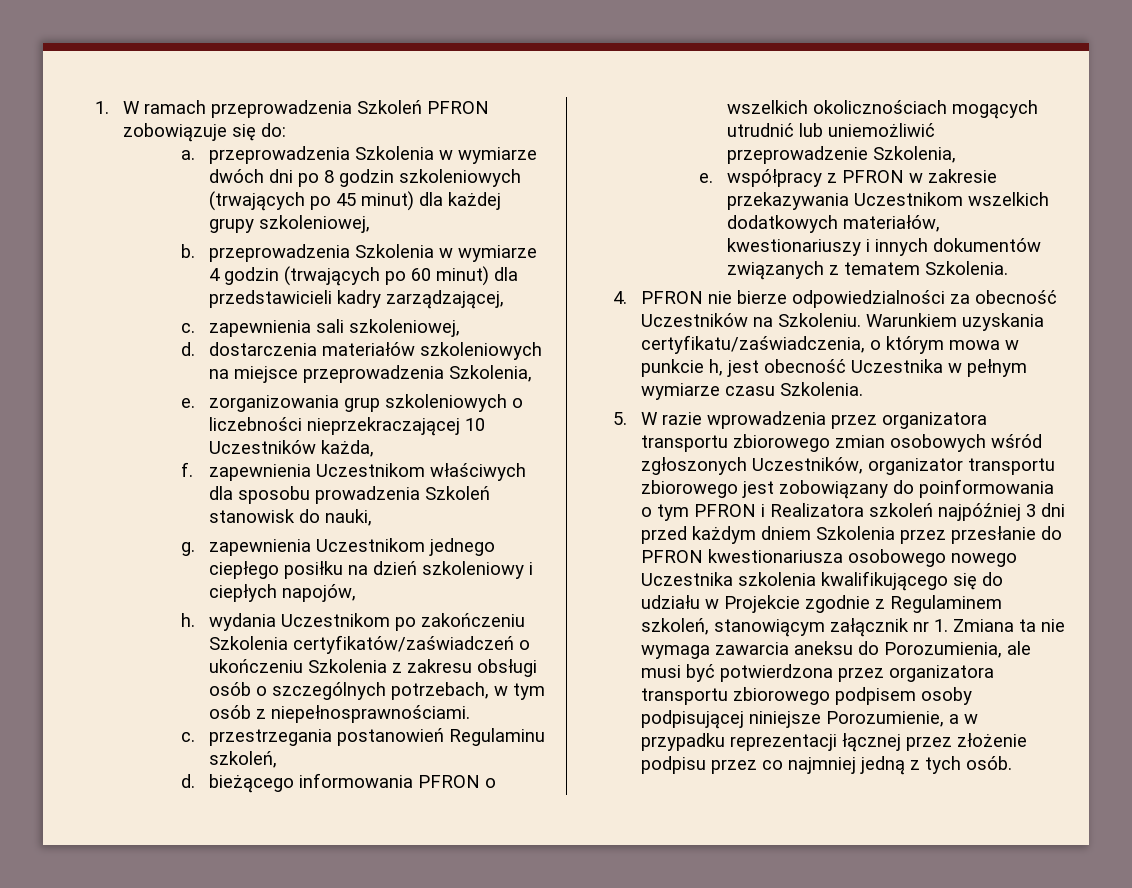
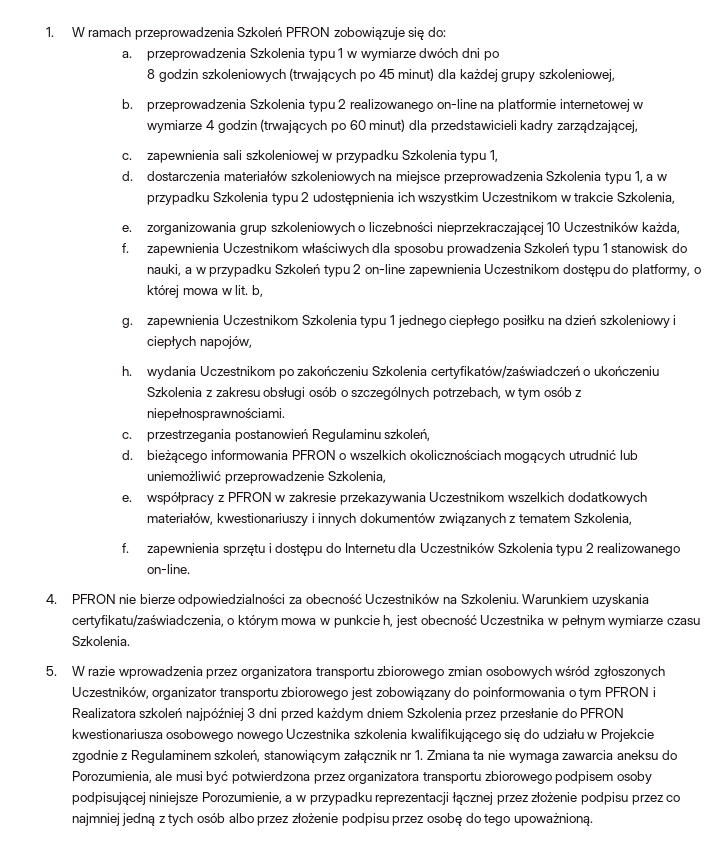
(435, 153) none -> [308,48,344,61] typu 1
(320, 180) none -> (499, 56) //
(435, 251) none -> [308,99,630,112] typu 2 realizowanego on-line na platformie internetowej
[349,319,461,337] szkoleniowej, -> [245,150,498,163] szkoleniowej w przypadku Szkolenia typu 1,
(445, 374) none -> [546,171,667,184] [147,192,614,205] Szkolenia typu 1, a w przypadku Szkolenia typu 2 udostępnienia ich wszystkim Uczestnikom w trakcie
(491, 493) none -> [572,243,608,256] typu 1
(373, 517) none -> [185,264,701,277] [147,285,263,298] a w przypadku Szkoleń typu 2 on-line zapewnienia Uczestnikom dostępu do platformy, o której mowa w lit. b,
(426, 545) none -> [301,315,395,328] Szkolenia typu 1
[925,261,1009,275] Szkolenia. -> [573,513,632,525] [122,543,681,556] [147,564,191,574] Szkolenia, // f. zapewnienia sprzętu i dostępu do Internetu dla Uczestników Szkolenia typu 2 realizowanego on-line.
[966,756,1013,770] osób. -> [197,813,593,826] osób albo przez złożenie podpisu przez osobę do tego upoważnioną.

